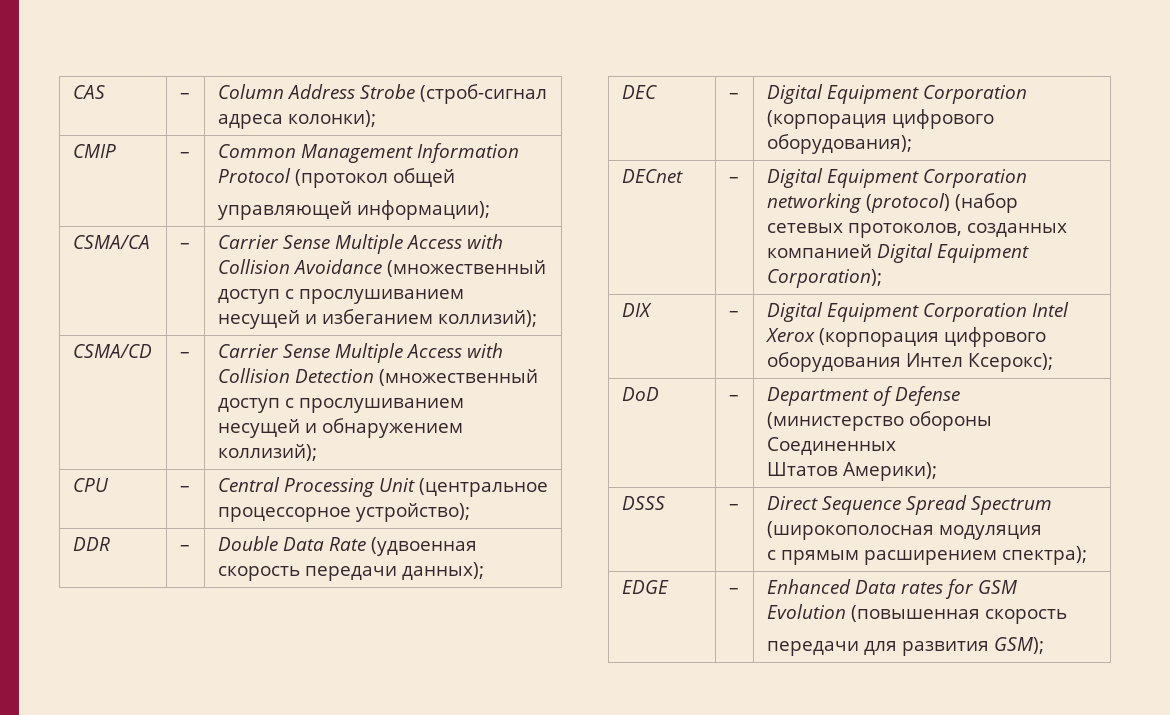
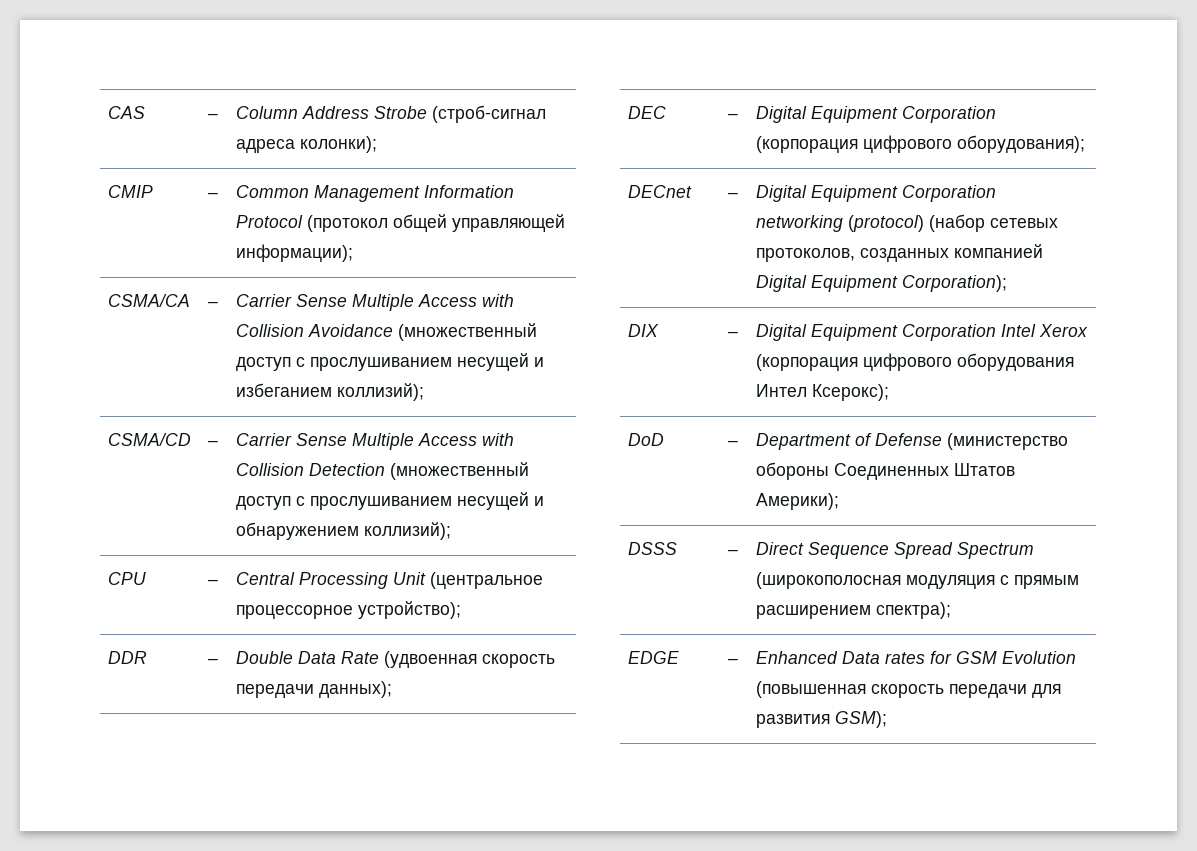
(455, 177) // -> (448, 223) none
(896, 446) // -> (950, 471) none
(1042, 532) // -> (996, 582) none
(1067, 616) // -> (945, 691) none

